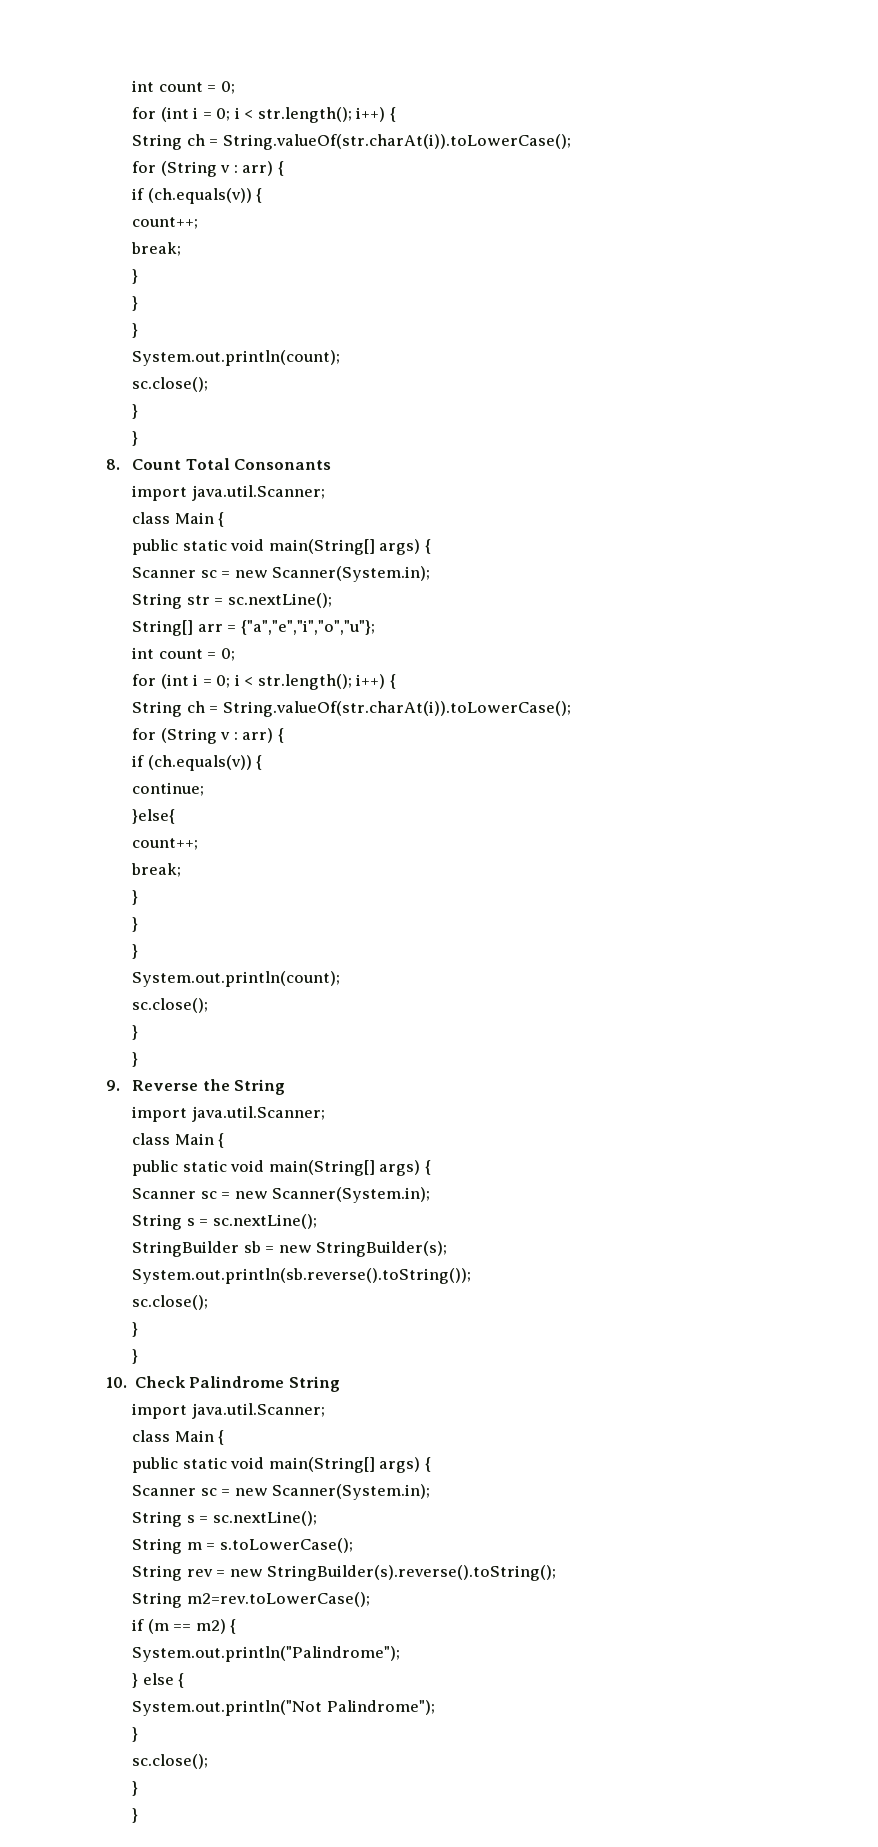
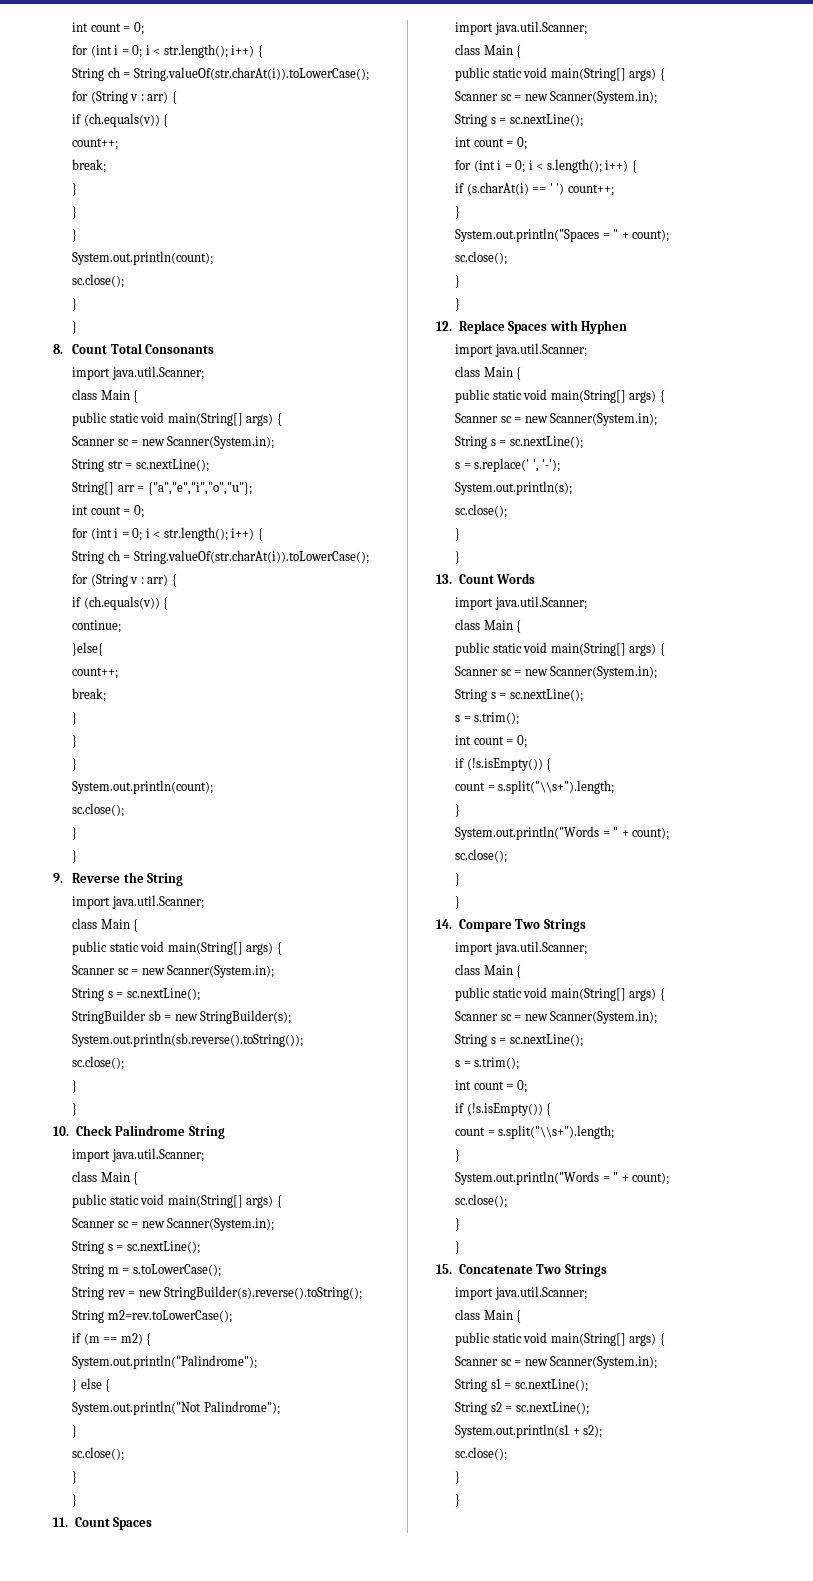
(139, 1815) none -> [53,1517,153,1530] [455,21,587,35] [455,44,522,58] [455,67,665,81] [455,91,658,104] [455,114,583,127] [455,137,527,150] [455,159,637,173] [455,182,614,196] [455,206,461,219] [455,228,670,242] [455,251,508,265] [455,275,461,288] [455,298,461,311] [436,320,628,334] [455,343,587,357] [455,366,522,380] [455,389,665,403] [455,413,658,426] [455,436,583,449] [455,458,561,472] [455,481,573,495] [455,504,508,518] [455,528,461,541] [455,551,461,564] [436,573,536,584] [455,596,587,610] [455,619,522,633] [455,642,665,656] [455,666,658,679] [455,689,583,702] [455,712,520,725] [455,735,527,748] [455,758,552,771] [455,780,615,794] [455,804,461,817] [455,826,670,840] [455,849,508,863] [455,873,461,886] [455,896,461,909] [436,919,586,932] [455,941,587,955] [455,964,522,978] [455,987,665,1001] [455,1011,658,1024] [455,1034,583,1047] [455,1057,520,1070] [455,1080,527,1093] [455,1103,552,1116] [455,1125,615,1139] [455,1149,461,1162] [455,1171,670,1185] [455,1194,508,1208] [455,1218,461,1231] [455,1241,461,1254] [436,1264,607,1277] [455,1286,587,1300] [455,1309,522,1323] [455,1332,665,1346] [455,1356,658,1369] [455,1379,588,1392] [455,1402,589,1415] [455,1424,603,1438] [455,1447,508,1461] [455,1471,461,1484] [455,1494,461,1507] // 11. Count Spaces // import java.util.Scanner; // class Main { // public static void main(String[] args) { // Scanner sc = new Scanner(System.in); // String s = sc.nextLine(); // int count = 0; // for (int i = 0; i < s.length(); i++) { // if (s.charAt(i) == ' ') count++; // } // System.out.println("Spaces = " + count); // sc.close(); // } // } // 12. Replace Spaces with Hyphen // import java.util.Scanner; // class Main { // public static void main(String[] args) { // Scanner sc = new Scanner(System.in); // String s = sc.nextLine(); // s = s.replace(' ', '-'); // System.out.println(s); // sc.close(); // } // } // 13. Count Words // import java.util.Scanner; // class Main { // public static void main(String[] args) { // Scanner sc = new Scanner(System.in); // String s = sc.nextLine(); // s = s.trim(); // int count = 0; // if (!s.isEmpty()) { // count = s.split("\\s+").length; // } // System.out.println("Words = " + count); // sc.close(); // } // } // 14. Compare Two Strings // import java.util.Scanner; // class Main { // public static void main(String[] args) { // Scanner sc = new Scanner(System.in); // String s = sc.nextLine(); // s = s.trim(); // int count = 0; // if (!s.isEmpty()) { // count = s.split("\\s+").length; // } // System.out.println("Words = " + count); // sc.close(); // } // } // 15. Concatenate Two Strings // import java.util.Scanner; // class Main { // public static void main(String[] args) { // Scanner sc = new Scanner(System.in); // String s1 = sc.nextLine(); // String s2 = sc.nextLine(); // System.out.println(s1 + s2); // sc.close(); // } // }

